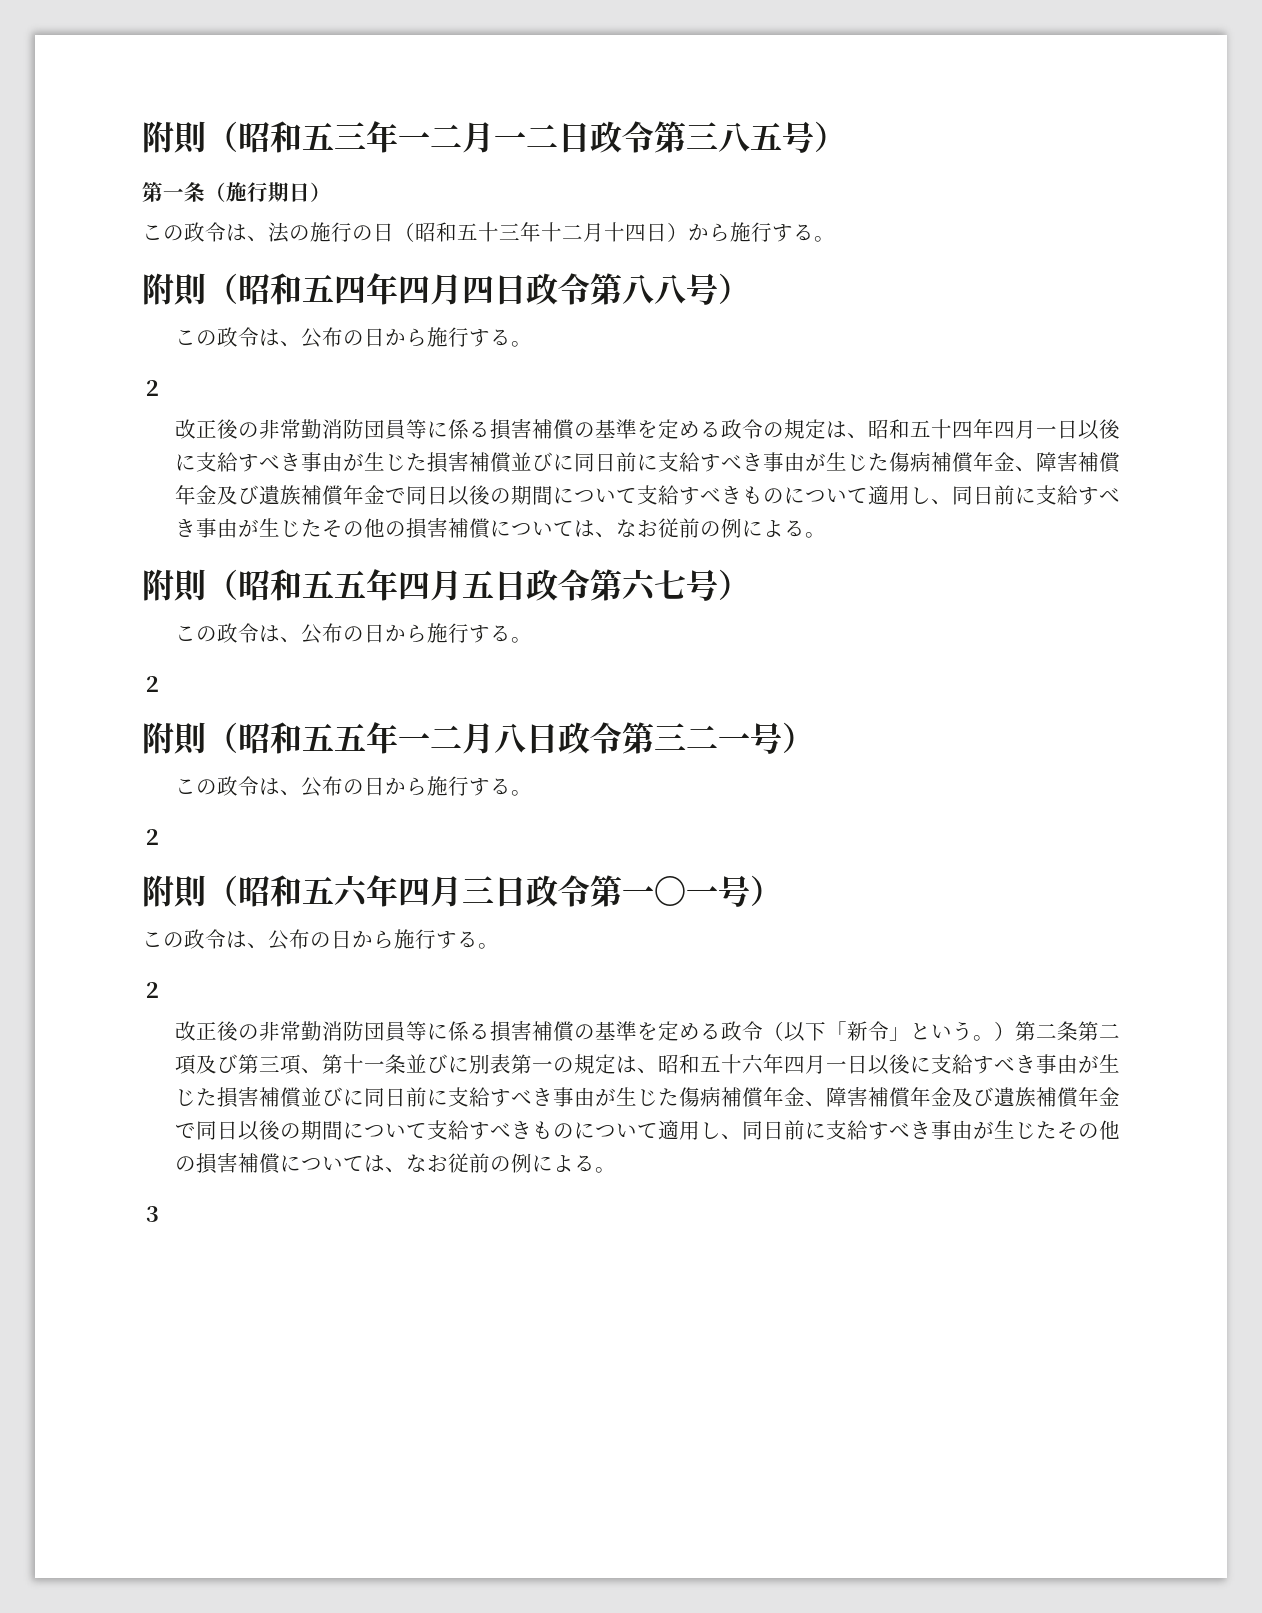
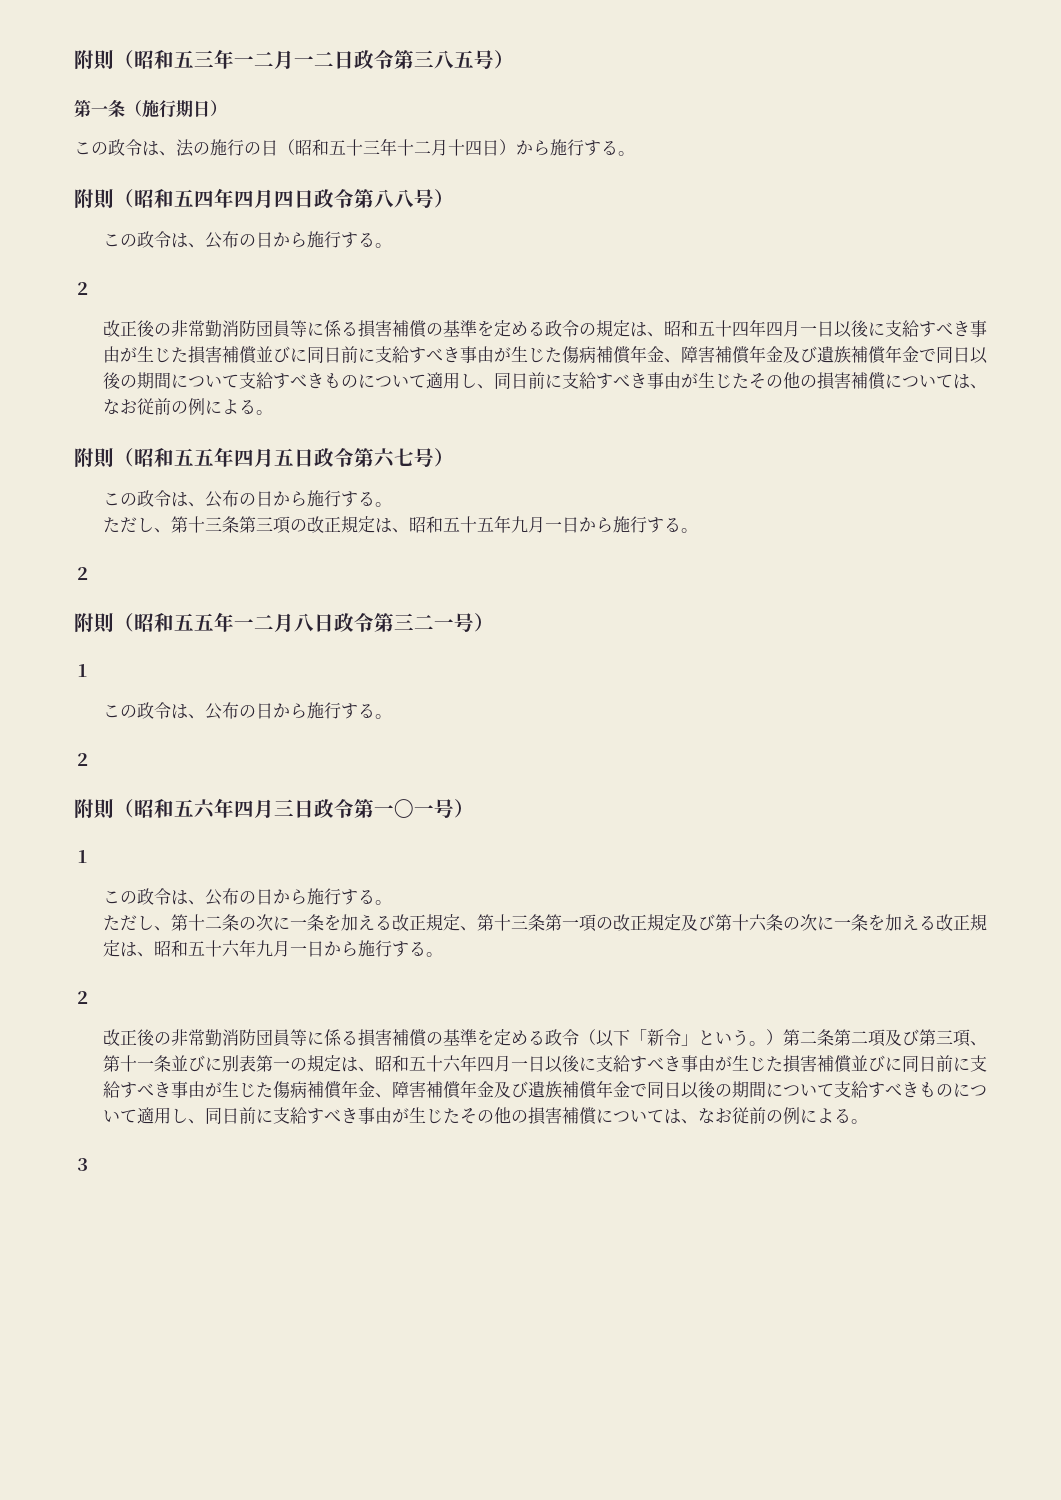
(532, 640) none -> [102,515,698,534] // ただし、第十三条第三項の改正規定は、昭和五十五年九月一日から施行する。
(814, 737) none -> [74,664,91,677] // １
[142,929,499,950] // この政令は、公布の日から施行する。 -> [74,850,91,863] [102,888,392,906] [102,914,987,932] [102,939,443,957] // １ // この政令は、公布の日から施行する。 // ただし、第十二条の次に一条を加える改正規定、第十三条第一項の改正規定及び第十六条の次に一条を加える改正規定は、昭和五十六年九月一日から施行する。

